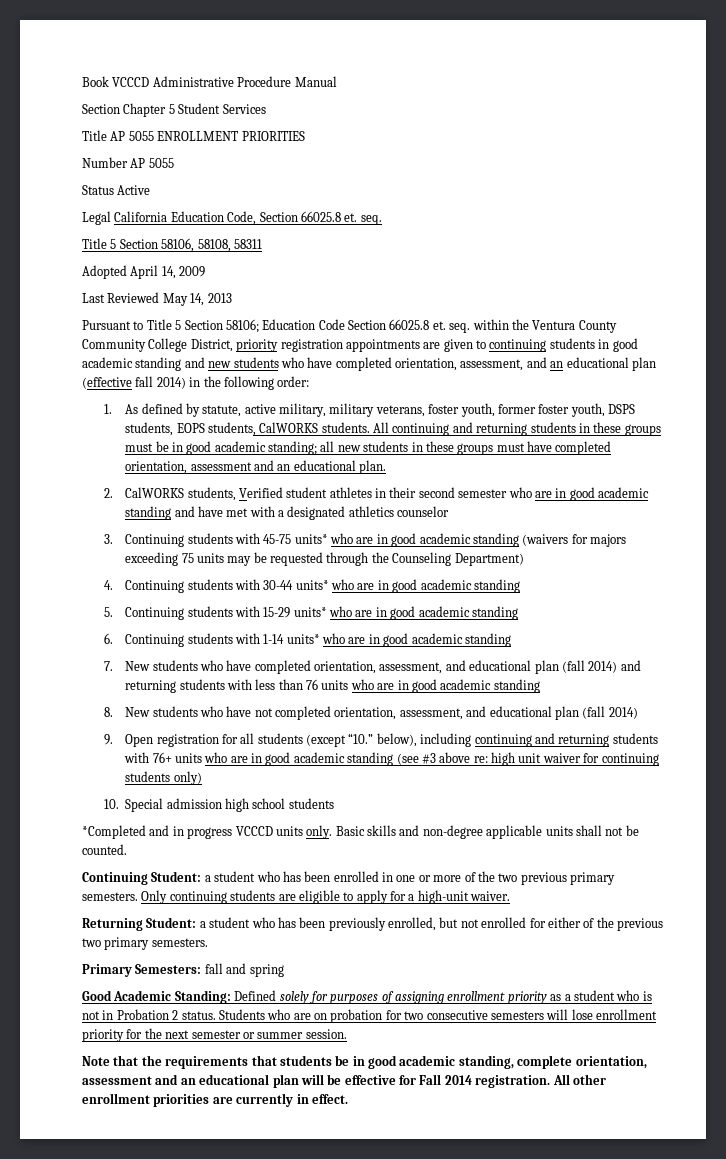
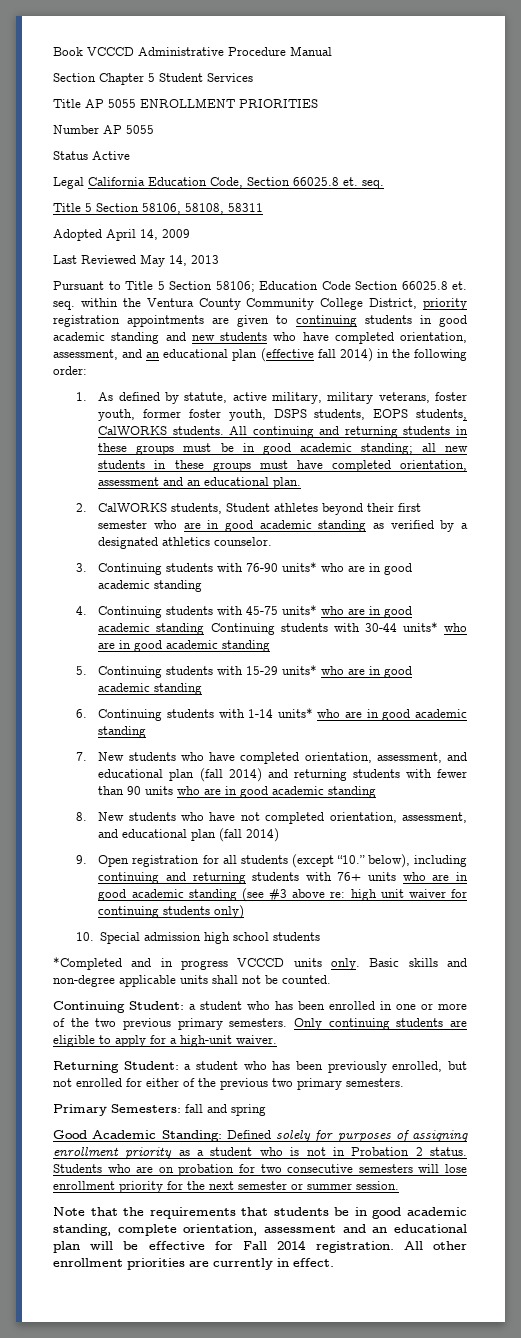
[238,487,455,498] Verified student athletes in their second -> [226,503,422,515] Student athletes beyond their first
[174,506,450,520] [103,534,113,544] and have met with a designated athletics counselor // 3. -> [373,520,469,532] [98,537,273,549] [75,562,413,575] [98,580,203,592] [75,606,87,615] as verified by a designated athletics counselor. // 3. Continuing students with 76-90 units* who are in good academic standing // 4.
[522,534,627,547] [125,552,524,566] [103,580,113,590] (waivers for majors exceeding 75 units may be requested through the Counseling Department) // 4. -> (205, 629) none
[255,679,319,690] less than 76 -> [437,769,468,778] [98,786,142,795] fewer than 90

